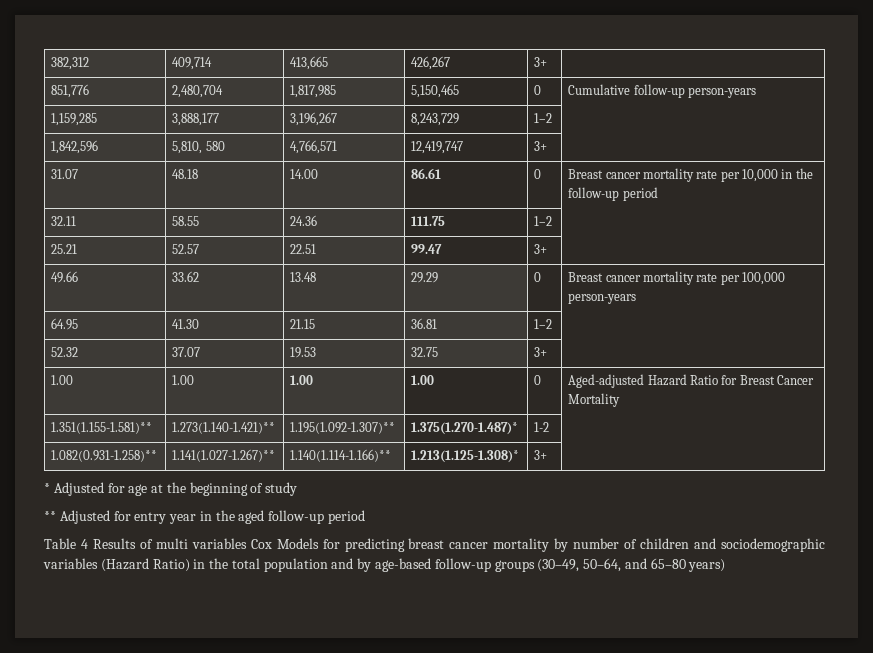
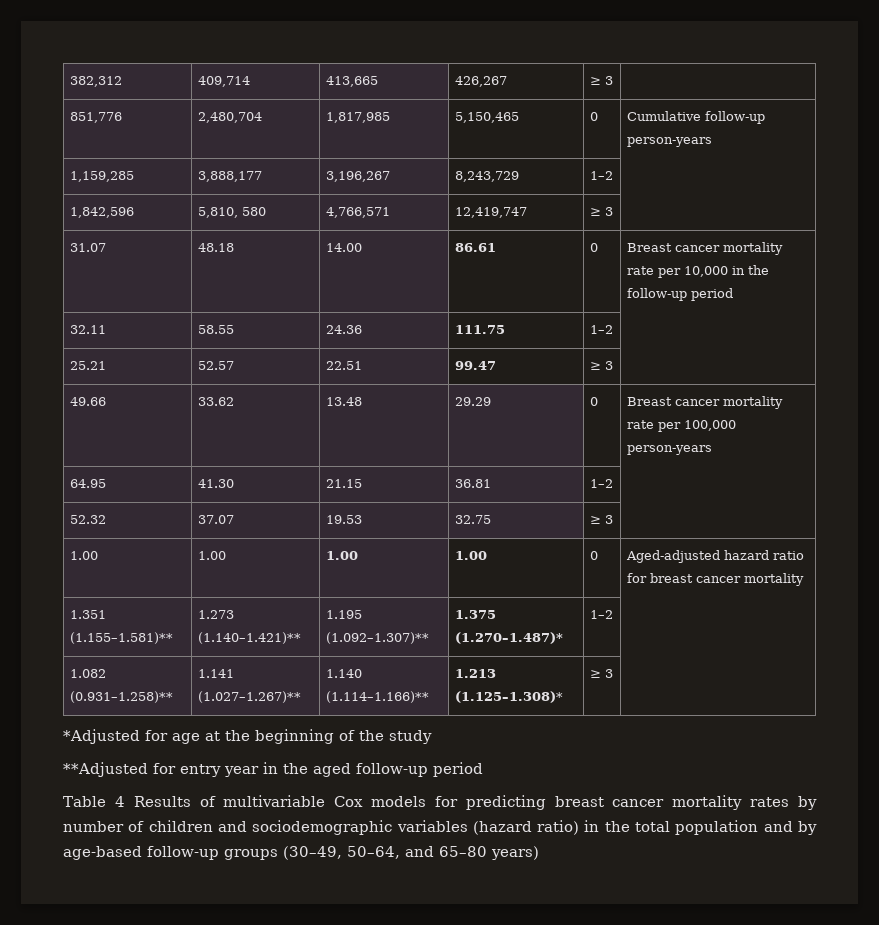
[534,57,548,67] 3+ -> [589,76,613,85] ≥ 3
[534,141,548,151] 3+ -> [589,207,613,216] ≥ 3
[534,244,548,254] 3+ -> [589,361,613,370] ≥ 3
[534,347,548,357] 3+ -> [589,515,613,524] ≥ 3
[647,374,815,386] [568,393,621,407] [51,422,153,434] [172,422,276,434] [290,422,396,434] [411,422,519,435] [534,422,550,432] [51,450,158,462] [172,449,276,462] [290,449,392,462] [411,450,520,463] [534,450,548,460] [44,482,104,496] Hazard Ratio for Breast Cancer Mortality // 1.351(1.155-1.581)** | 1.273(1.140-1.421)** | 1.195(1.092-1.307)** | 1.375(1.270-1.487)* | 1-2 | // 1.082(0.931-1.258)** | 1.141(1.027-1.267)** | 1.140(1.114-1.166)** | 1.213(1.125-1.308)* | 3+ | // * Adjusted -> [723,550,804,560] [626,573,804,586] [69,610,106,619] [69,632,173,644] [197,610,234,619] [197,632,301,644] [325,610,362,619] [325,632,429,644] [454,610,496,619] [454,632,563,644] [589,610,613,619] [69,669,106,678] [69,691,173,703] [197,669,234,678] [197,691,301,703] [325,669,362,678] [325,691,429,703] [454,669,496,678] [454,691,563,703] [589,669,613,678] [63,729,140,744] hazard ratio for breast cancer mortality // 1.351 (1.155–1.581)** | 1.273 (1.140–1.421)** | 1.195 (1.092–1.307)** | 1.375 (1.270–1.487)* | 1–2 | // 1.082 (0.931–1.258)** | 1.141 (1.027–1.267)** | 1.140 (1.114–1.166)** | 1.213 (1.125–1.308)* | ≥ 3 | // *Adjusted
(264, 488) none -> [359,730,384,741] the
[44,510,110,524] ** Adjusted -> [63,762,148,777] **Adjusted
[155,538,319,549] multi variables Cox Models -> [223,795,427,807] multivariable Cox models
(550, 545) none -> [750,797,790,807] rates
[100,558,190,572] (Hazard Ratio) -> [472,820,580,835] (hazard ratio)

